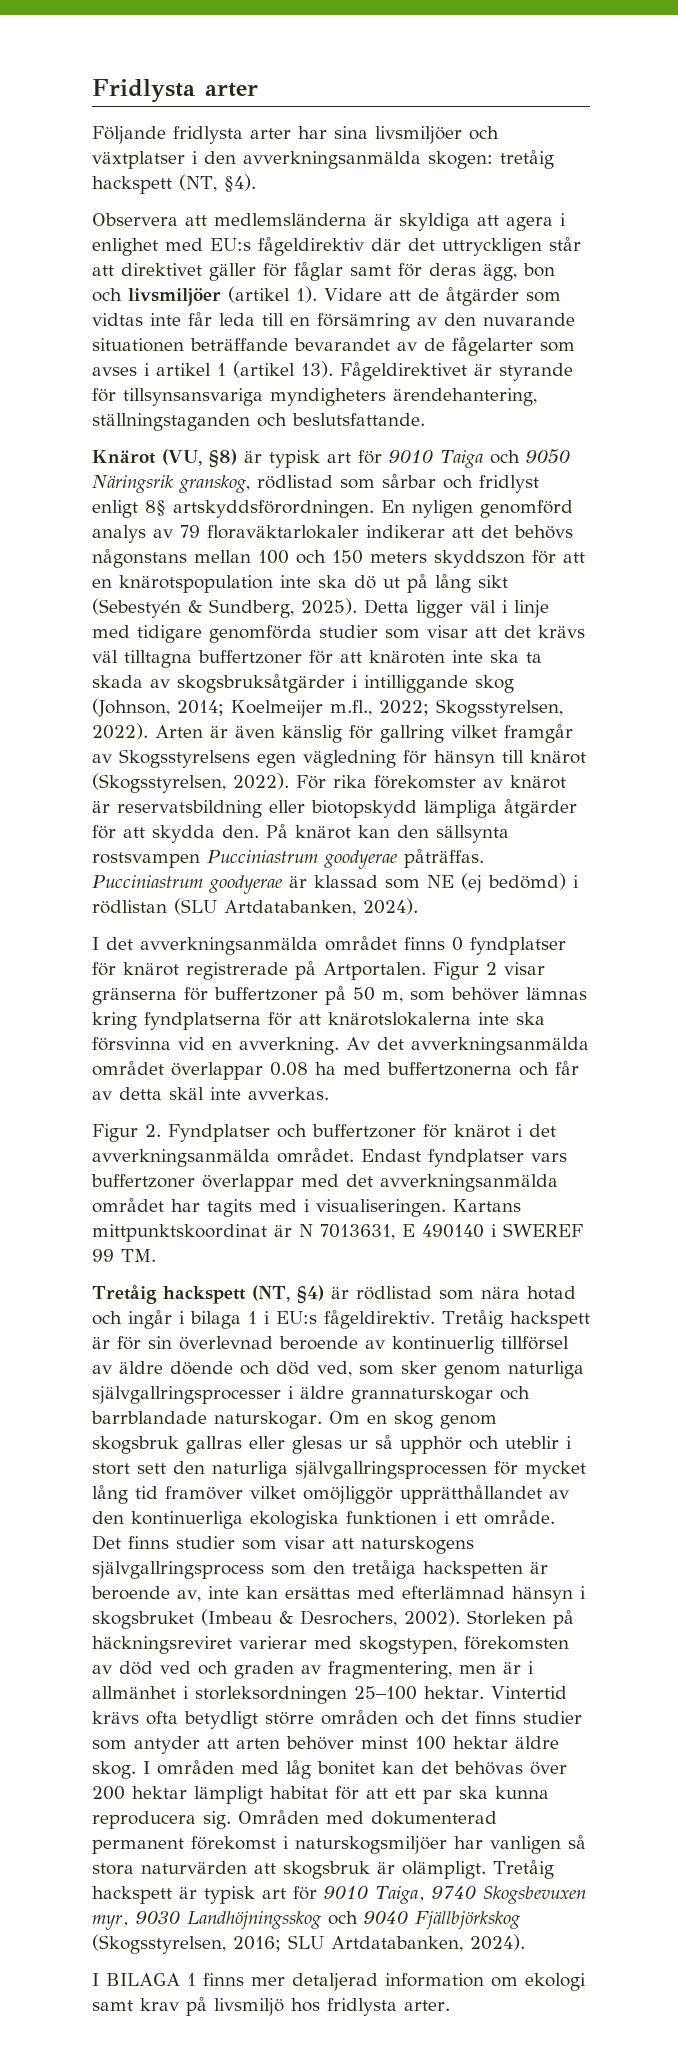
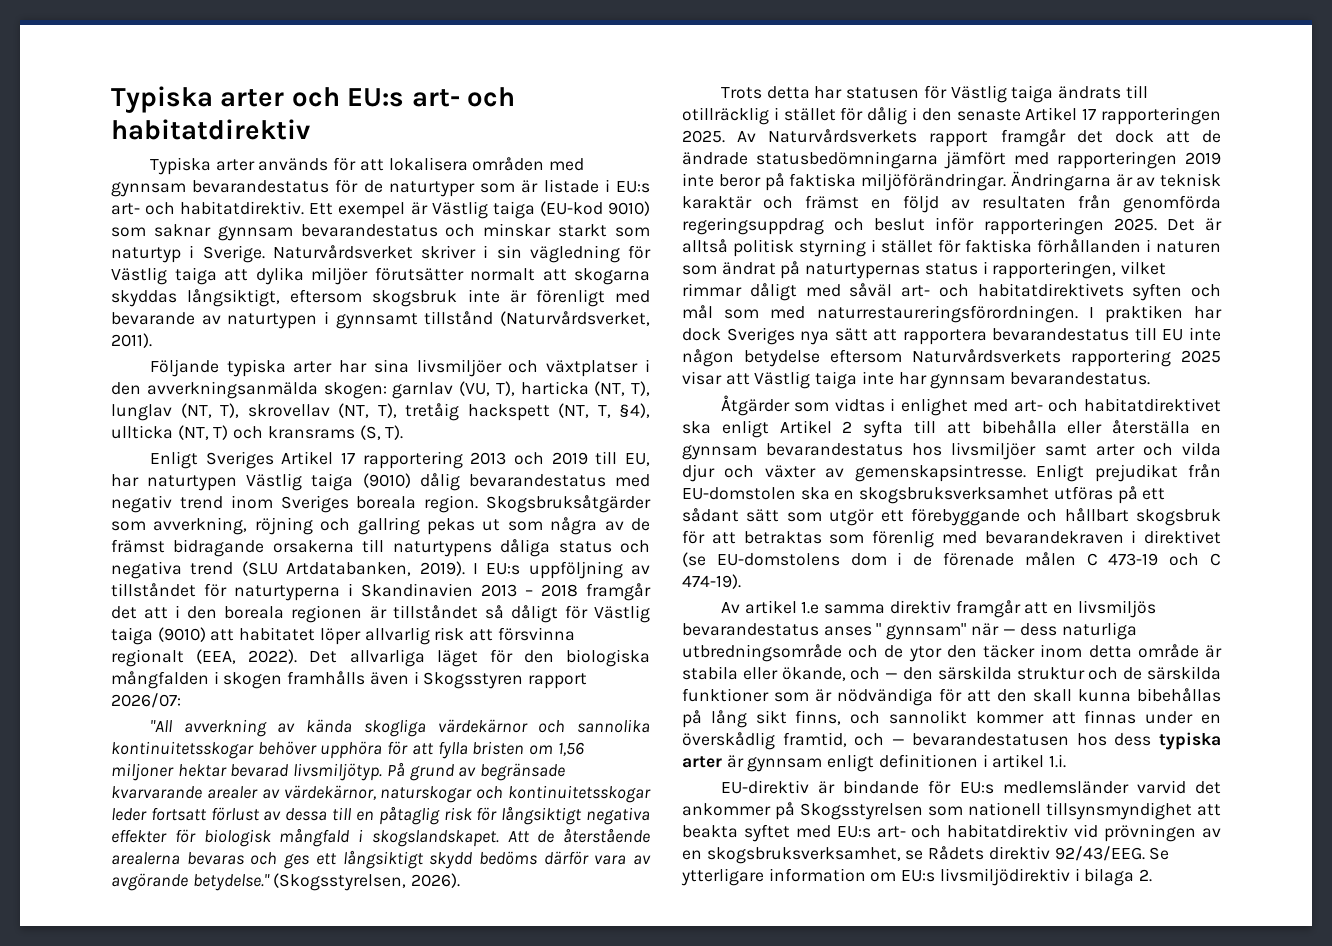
[92,79,258,103] Fridlysta arter -> [111,86,516,113] [111,119,310,140] [149,157,584,175] [111,179,650,197] [111,201,650,219] [111,223,650,241] [111,245,651,263] [111,267,650,285] [111,289,651,307] [111,311,650,329] [111,333,152,348] Typiska arter och EU:s art- och habitatdirektiv // Typiska arter används för att lokalisera områden med gynnsam bevarandestatus för de naturtyper som är listade i EU:s art- och habitatdirektiv. Ett exempel är Västlig taiga (EU-kod 9010) som saknar gynnsam bevarandestatus och minskar starkt som naturtyp i Sverige. Naturvårdsverket skriver i sin vägledning för Västlig taiga att dylika miljöer förutsätter normalt att skogarna skyddas långsiktigt, eftersom skogsbruk inte är förenligt med bevarande av naturtypen i gynnsamt tillstånd (Naturvårdsverket, 2011).
[173,126,243,144] fridlysta -> [226,359,286,377] typiska
[500,150,554,169] [92,174,256,194] [92,213,566,231] [92,237,581,256] [92,262,555,281] [92,286,561,306] [92,312,575,331] [92,337,575,356] [92,361,573,381] [92,388,537,406] [92,413,425,431] [92,449,570,468] [92,474,539,493] [92,500,573,518] [92,525,573,543] [92,549,585,568] [92,574,508,593] [92,598,549,618] [92,625,585,643] [92,650,542,668] [92,674,514,693] [92,698,564,718] [92,723,573,743] [92,749,586,768] [92,773,566,793] [92,799,577,818] [92,824,509,843] [92,849,484,869] [92,873,579,894] [92,898,418,916] [92,936,566,955] [92,961,545,980] [92,986,587,1005] [92,1012,545,1030] [92,1037,589,1055] [92,1061,579,1080] [92,1087,329,1100] [92,1124,556,1142] [92,1148,567,1167] [91,1174,558,1192] [92,1198,521,1217] [92,1223,583,1242] [92,1249,156,1262] [92,1285,576,1304] [92,1310,590,1329] [92,1336,569,1354] [92,1361,584,1379] [92,1386,530,1404] [91,1411,497,1429] [92,1435,572,1454] [92,1461,586,1479] [92,1485,569,1504] [92,1510,555,1529] [92,1535,474,1554] [92,1560,548,1579] [91,1586,586,1604] [92,1609,574,1629] [92,1636,569,1654] [92,1661,534,1679] [92,1686,567,1704] [92,1710,582,1729] [92,1736,559,1754] [92,1760,567,1779] [92,1786,549,1804] [92,1810,497,1829] [92,1835,586,1854] [92,1860,554,1879] [92,1886,586,1904] [92,1911,521,1930] [92,1934,525,1954] [92,1973,586,1991] [92,1997,450,2016] tretåig hackspett (NT, §4). // Observera att medlemsländerna är skyldiga att agera i enlighet med EU:s fågeldirektiv där det uttryckligen står att direktivet gäller för fåglar samt för deras ägg, bon och livsmiljöer (artikel 1). Vidare att de åtgärder som vidtas inte får leda till en försämring av den nuvarande situationen beträffande bevarandet av de fågelarter som avses i artikel 1 (artikel 13). Fågeldirektivet är styrande för tillsynsansvariga myndigheters ärendehantering, ställningstaganden och beslutsfattande. // Knärot (VU, §8) är typisk art för 9010 Taiga och 9050 Näringsrik granskog, rödlistad som sårbar och fridlyst enligt 8§ artskyddsförordningen. En nyligen genomförd analys av 79 floraväktarlokaler indikerar att det behövs någonstans mellan 100 och 150 meters skyddszon för att en knärotspopulation inte ska dö ut på lång sikt (Sebestyén & Sundberg, 2025). Detta ligger väl i linje med tidigare genomförda studier som visar att det krävs väl tilltagna buffertzoner för att knäroten inte ska ta skada av skogsbruksåtgärder i intilliggande skog (Johnson, 2014; Koelmeijer m.fl., 2022; Skogsstyrelsen, 2022). Arten är även känslig för gallring vilket framgår av Skogsstyrelsens egen vägledning för hänsyn till knärot (Skogsstyrelsen, 2022). För rika förekomster av knärot är reservatsbildning eller biotopskydd lämpliga åtgärder för att skydda den. På knärot kan den sällsynta rostsvampen Pucciniastrum goodyerae påträffas. Pucciniastrum goodyerae är klassad som NE (ej bedömd) i rödlistan (SLU Artdatabanken, 2024). // I det avverkningsanmälda området finns 0 fyndplatser för knärot registrerade på Artportalen. Figur 2 visar gränserna för buffertzoner på 50 m, som behöver lämnas kring fyndplatserna för att knärotslokalerna inte ska försvinna vid en avverkning. Av det avverkningsanmälda området överlappar 0.08 ha med buffertzonerna och får av detta skäl inte avverkas. // Figur 2. Fyndplatser och buffertzoner för knärot i det avverkningsanmälda området. Endast fyndplatser vars buffertzoner överlappar med det avverkningsanmälda området har tagits med i visualiseringen. Kartans mittpunktskoordinat är N 7013631, E 490140 i SWEREF 99 TM. // Tretåig hackspett (NT, §4) är rödlistad som nära hotad och ingår i bilaga 1 i EU:s fågeldirektiv. Tretåig hackspett är för sin överlevnad beroende av kontinuerlig tillförsel av äldre döende och död ved, som sker genom naturliga självgallringsprocesser i äldre grannaturskogar och barrblandade naturskogar. Om en skog genom skogsbruk gallras eller glesas ur så upphör och uteblir i stort sett den naturliga självgallringsprocessen för mycket lång tid framöver vilket omöjliggör upprätthållandet av den kontinuerliga ekologiska funktionen i ett område. Det finns studier som visar att naturskogens självgallringsprocess som den tretåiga hackspetten är beroende av, inte kan ersättas med efterlämnad hänsyn i skogsbruket (Imbeau & Desrochers, 2002). Storleken på häckningsreviret varierar med skogstypen, förekomsten av död ved och graden av fragmentering, men är i allmänhet i storleksordningen 25–100 hektar. Vintertid krävs ofta betydligt större områden och det finns studier som antyder att arten behöver minst 100 hektar äldre skog. I områden med låg bonitet kan det behövas över 200 hektar lämpligt habitat för att ett par ska kunna reproducera sig. Områden med dokumenterad permanent förekomst i naturskogsmiljöer har vanligen så stora naturvärden att skogsbruk är olämpligt. Tretåig hackspett är typisk art för 9010 Taiga, 9740 Skogsbevuxen myr, 9030 Landhöjningsskog och 9040 Fjällbjörkskog (Skogsstyrelsen, 2016; SLU Artdatabanken, 2024). // I BILAGA 1 finns mer detaljerad information om ekologi samt krav på livsmiljö hos fridlysta arter. -> [392,381,650,399] [111,403,650,421] [111,425,404,440] [149,451,651,469] [111,473,650,491] [111,495,651,513] [111,517,650,535] [111,539,650,557] [111,561,650,579] [111,583,651,601] [111,605,650,623] [111,627,575,645] [111,649,650,667] [111,671,588,689] [111,693,181,708] [149,719,650,737] [111,741,584,759] [111,762,566,781] [111,785,651,803] [111,806,650,825] [111,828,650,847] [111,850,651,869] [111,873,461,891] [720,85,1148,103] [682,107,1221,125] [682,129,1221,147] [682,151,1221,169] [682,171,1221,191] [682,195,1221,213] [682,217,1222,235] [682,239,1221,257] [682,261,1167,279] [682,283,1221,301] [682,305,1222,323] [682,327,1221,345] [682,349,1221,367] [682,371,1151,389] [720,395,1221,416] [682,420,1221,438] [682,442,1221,460] [682,464,1221,482] [682,486,1166,504] [682,508,1221,526] [682,530,1221,548] [682,552,1221,567] [682,574,741,589] [720,600,1156,618] [682,622,1138,640] [682,644,1222,662] [682,666,1221,681] [682,688,1221,706] [682,710,1221,728] [682,732,1221,750] [682,754,1067,772] [720,780,1221,794] [682,802,1221,820] [682,824,1221,842] [682,846,1170,864] [681,868,1153,886] garnlav (VU, T), harticka (NT, T), lunglav (NT, T), skrovellav (NT, T), tretåig hackspett (NT, T, §4), ullticka (NT, T) och kransrams (S, T). // Enligt Sveriges Artikel 17 rapportering 2013 och 2019 till EU, har naturtypen Västlig taiga (9010) dålig bevarandestatus med negativ trend inom Sveriges boreala region. Skogsbruksåtgärder som avverkning, röjning och gallring pekas ut som några av de främst bidragande orsakerna till naturtypens dåliga status och negativa trend (SLU Artdatabanken, 2019). I EU:s uppföljning av tillståndet för naturtyperna i Skandinavien 2013 – 2018 framgår det att i den boreala regionen är tillståndet så dåligt för Västlig taiga (9010) att habitatet löper allvarlig risk att försvinna regionalt (EEA, 2022). Det allvarliga läget för den biologiska mångfalden i skogen framhålls även i Skogsstyren rapport 2026/07: // "All avverkning av kända skogliga värdekärnor och sannolika kontinuitetsskogar behöver upphöra för att fylla bristen om 1,56 miljoner hektar bevarad livsmiljötyp. På grund av begränsade kvarvarande arealer av värdekärnor, naturskogar och kontinuitetsskogar leder fortsatt förlust av dessa till en påtaglig risk för långsiktigt negativa effekter för biologisk mångfald i skogslandskapet. Att de återstående arealerna bevaras och ges ett långsiktigt skydd bedöms därför vara av avgörande betydelse." (Skogsstyrelsen, 2026). // Trots detta har statusen för Västlig taiga ändrats till otillräcklig i stället för dålig i den senaste Artikel 17 rapporteringen 2025. Av Naturvårdsverkets rapport framgår det dock att de ändrade statusbedömningarna jämfört med rapporteringen 2019 inte beror på faktiska miljöförändringar. Ändringarna är av teknisk karaktär och främst en följd av resultaten från genomförda regeringsuppdrag och beslut inför rapporteringen 2025. Det är alltså politisk styrning i stället för faktiska förhållanden i naturen som ändrat på naturtypernas status i rapporteringen, vilket rimmar dåligt med såväl art- och habitatdirektivets syften och mål som med naturrestaureringsförordningen. I praktiken har dock Sveriges nya sätt att rapportera bevarandestatus till EU inte någon betydelse eftersom Naturvårdsverkets rapportering 2025 visar att Västlig taiga inte har gynnsam bevarandestatus. // Åtgärder som vidtas i enlighet med art- och habitatdirektivet ska enligt Artikel 2 syfta till att bibehålla eller återställa en gynnsam bevarandestatus hos livsmiljöer samt arter och vilda djur och växter av gemenskapsintresse. Enligt prejudikat från EU-domstolen ska en skogsbruksverksamhet utföras på ett sådant sätt som utgör ett förebyggande och hållbart skogsbruk för att betraktas som förenlig med bevarandekraven i direktivet (se EU-domstolens dom i de förenade målen C 473-19 och C 474-19). // Av artikel 1.e samma direktiv framgår att en livsmiljös bevarandestatus anses " gynnsam" när — dess naturliga utbredningsområde och de ytor den täcker inom detta område är stabila eller ökande, och — den särskilda struktur och de särskilda funktioner som är nödvändiga för att den skall kunna bibehållas på lång sikt finns, och sannolikt kommer att finnas under en överskådlig framtid, och — bevarandestatusen hos dess typiska arter är gynnsam enligt definitionen i artikel 1.i. // EU-direktiv är bindande för EU:s medlemsländer varvid det ankommer på Skogsstyrelsen som nationell tillsynsmyndighet att beakta syftet med EU:s art- och habitatdirektiv vid prövningen av en skogsbruksverksamhet, se Rådets direktiv 92/43/EEG. Se ytterligare information om EU:s livsmiljödirektiv i bilaga 2.

